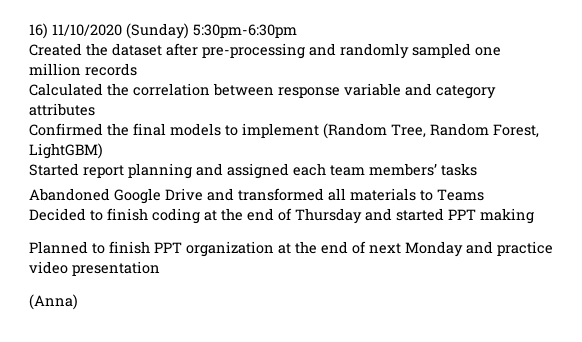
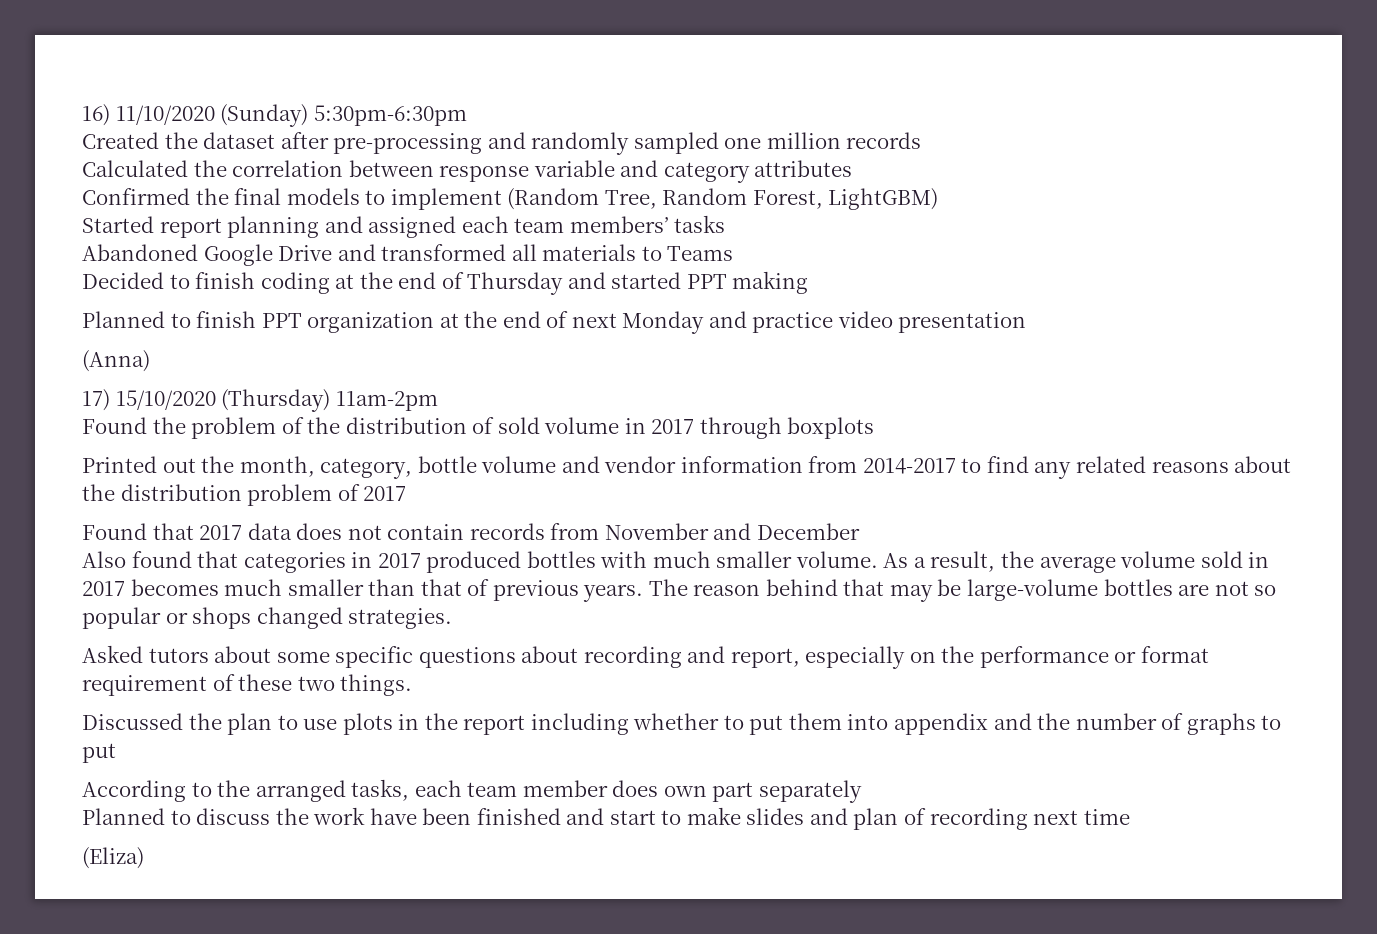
(78, 302) none -> [82,389,438,412] [82,417,875,439] [82,456,1292,479] [82,484,407,506] [82,523,860,540] [82,551,1270,573] [82,579,1277,602] [82,607,453,629] [82,645,1210,669] [82,674,413,696] [82,713,1282,735] [82,743,116,763] [82,779,862,803] [82,807,1130,830] [82,847,144,869] // 17) 15/10/2020 (Thursday) 11am-2pm // Found the problem of the distribution of sold volume in 2017 through boxplots // Printed out the month, category, bottle volume and vendor information from 2014-2017 to find any related reasons about the distribution problem of 2017 // Found that 2017 data does not contain records from November and December // Also found that categories in 2017 produced bottles with much smaller volume. As a result, the average volume sold in 2017 becomes much smaller than that of previous years. The reason behind that may be large-volume bottles are not so popular or shops changed strategies. // Asked tutors about some specific questions about recording and report, especially on the performance or format requirement of these two things. // Discussed the plan to use plots in the report including whether to put them into appendix and the number of graphs to put // According to the arranged tasks, each team member does own part separately // Planned to discuss the work have been finished and start to make slides and plan of recording next time // (Eliza)

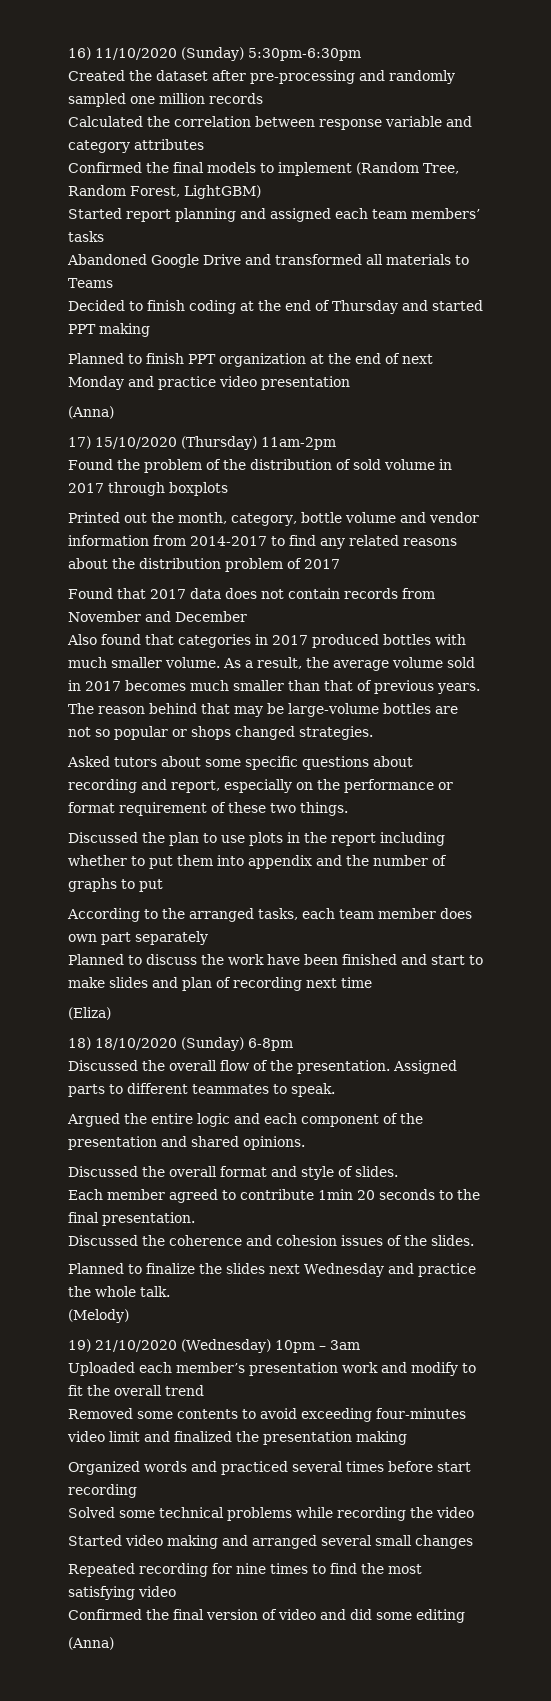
(144, 858) none -> [68,1037,293,1051] [68,1060,457,1074] [68,1083,335,1097] [67,1113,423,1127] [68,1136,305,1150] [68,1166,398,1180] [68,1189,480,1203] [68,1212,195,1226] [68,1235,474,1246] [68,1263,476,1277] [68,1286,170,1297] [68,1309,129,1323] [68,1339,360,1353] [68,1362,476,1376] [68,1385,204,1396] [68,1408,466,1422] [67,1431,407,1445] [68,1461,471,1475] [68,1484,137,1498] [68,1507,474,1521] [68,1535,473,1549] [68,1563,422,1577] [68,1586,176,1600] [68,1609,465,1623] [68,1637,114,1650] // 18) 18/10/2020 (Sunday) 6-8pm // Discussed the overall flow of the presentation. Assigned parts to different teammates to speak. // Argued the entire logic and each component of the presentation and shared opinions. // Discussed the overall format and style of slides. // Each member agreed to contribute 1min 20 seconds to the final presentation. // Discussed the coherence and cohesion issues of the slides. // Planned to finalize the slides next Wednesday and practice the whole talk. // (Melody) // 19) 21/10/2020 (Wednesday) 10pm – 3am // Uploaded each member’s presentation work and modify to fit the overall trend // Removed some contents to avoid exceeding four-minutes video limit and finalized the presentation making // Organized words and practiced several times before start recording // Solved some technical problems while recording the video // Started video making and arranged several small changes // Repeated recording for nine times to find the most satisfying video // Confirmed the final version of video and did some editing // (Anna)

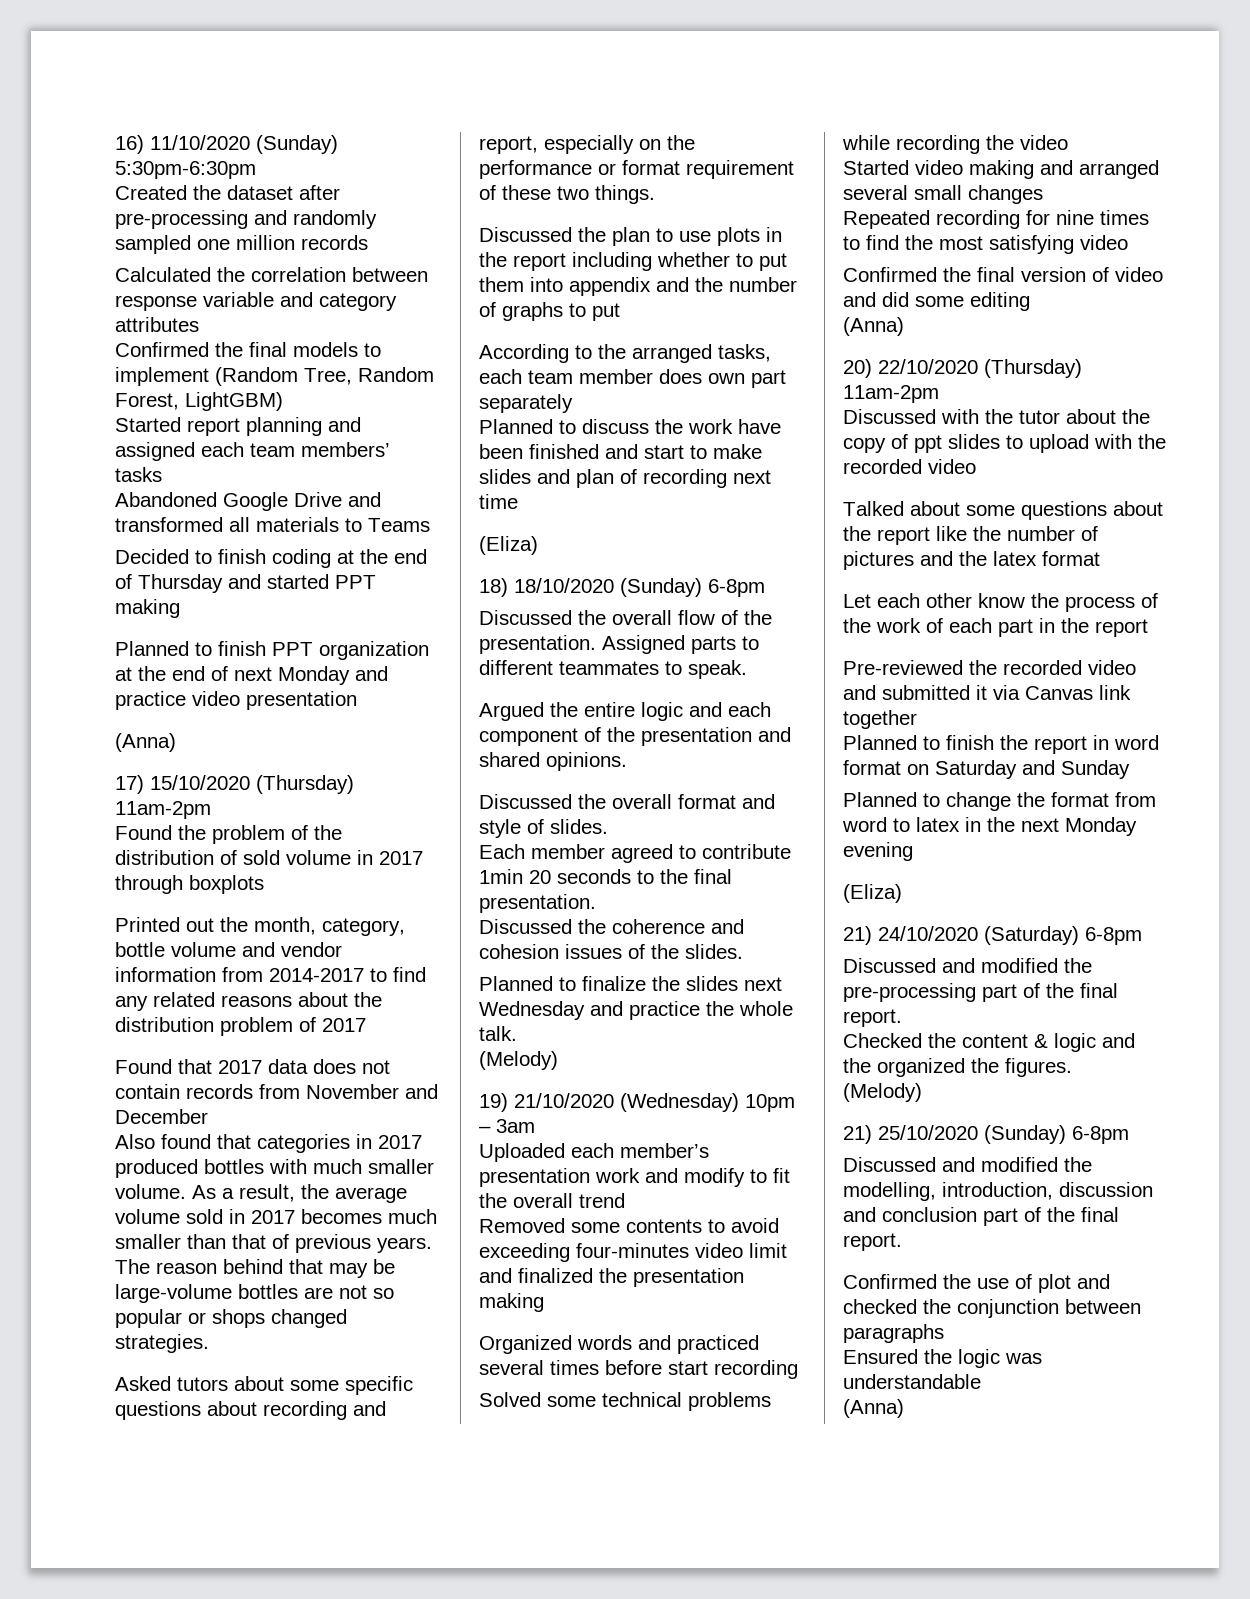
(114, 1643) none -> [843,359,1082,378] [843,385,939,403] [843,409,1150,424] [843,434,1166,453] [843,459,976,474] [843,501,1163,520] [843,526,1098,545] [843,551,1100,570] [843,593,1158,612] [843,618,1148,637] [843,660,1136,675] [843,685,1131,700] [843,710,917,729] [843,735,1159,754] [843,760,1130,779] [843,792,1156,811] [842,817,1137,836] [843,842,913,861] [843,884,902,903] [843,926,1142,945] [843,958,1092,973] [843,983,1118,1002] [843,1009,902,1027] [843,1033,1135,1052] [843,1058,1072,1077] [843,1083,922,1102] [843,1125,1129,1144] [843,1157,1092,1172] [843,1182,1153,1201] [843,1207,1119,1226] [843,1233,902,1251] [843,1274,1110,1293] [843,1299,1141,1318] [843,1324,944,1343] [843,1349,1042,1368] [843,1374,981,1389] [843,1399,904,1418] // 20) 22/10/2020 (Thursday) 11am-2pm // Discussed with the tutor about the copy of ppt slides to upload with the recorded video // Talked about some questions about the report like the number of pictures and the latex format // Let each other know the process of the work of each part in the report // Pre-reviewed the recorded video and submitted it via Canvas link together // Planned to finish the report in word format on Saturday and Sunday // Planned to change the format from word to latex in the next Monday evening // (Eliza) // 21) 24/10/2020 (Saturday) 6-8pm // Discussed and modified the pre-processing part of the final report. // Checked the content & logic and the organized the figures. // (Melody) // 21) 25/10/2020 (Sunday) 6-8pm // Discussed and modified the modelling, introduction, discussion and conclusion part of the final report. // Confirmed the use of plot and checked the conjunction between paragraphs // Ensured the logic was understandable // (Anna)

